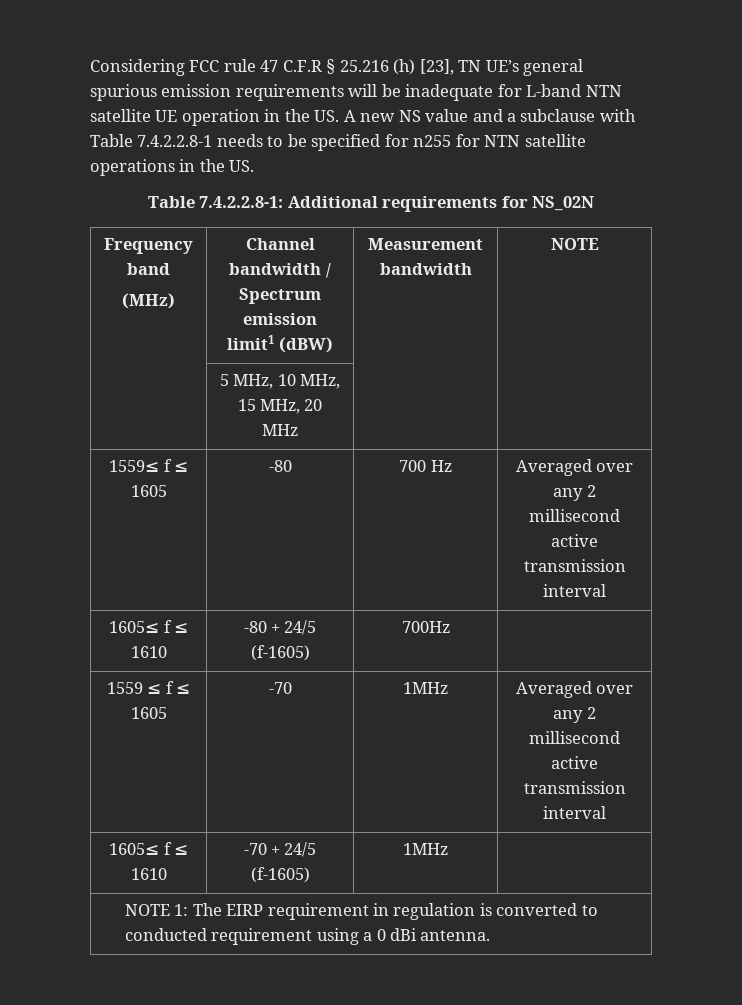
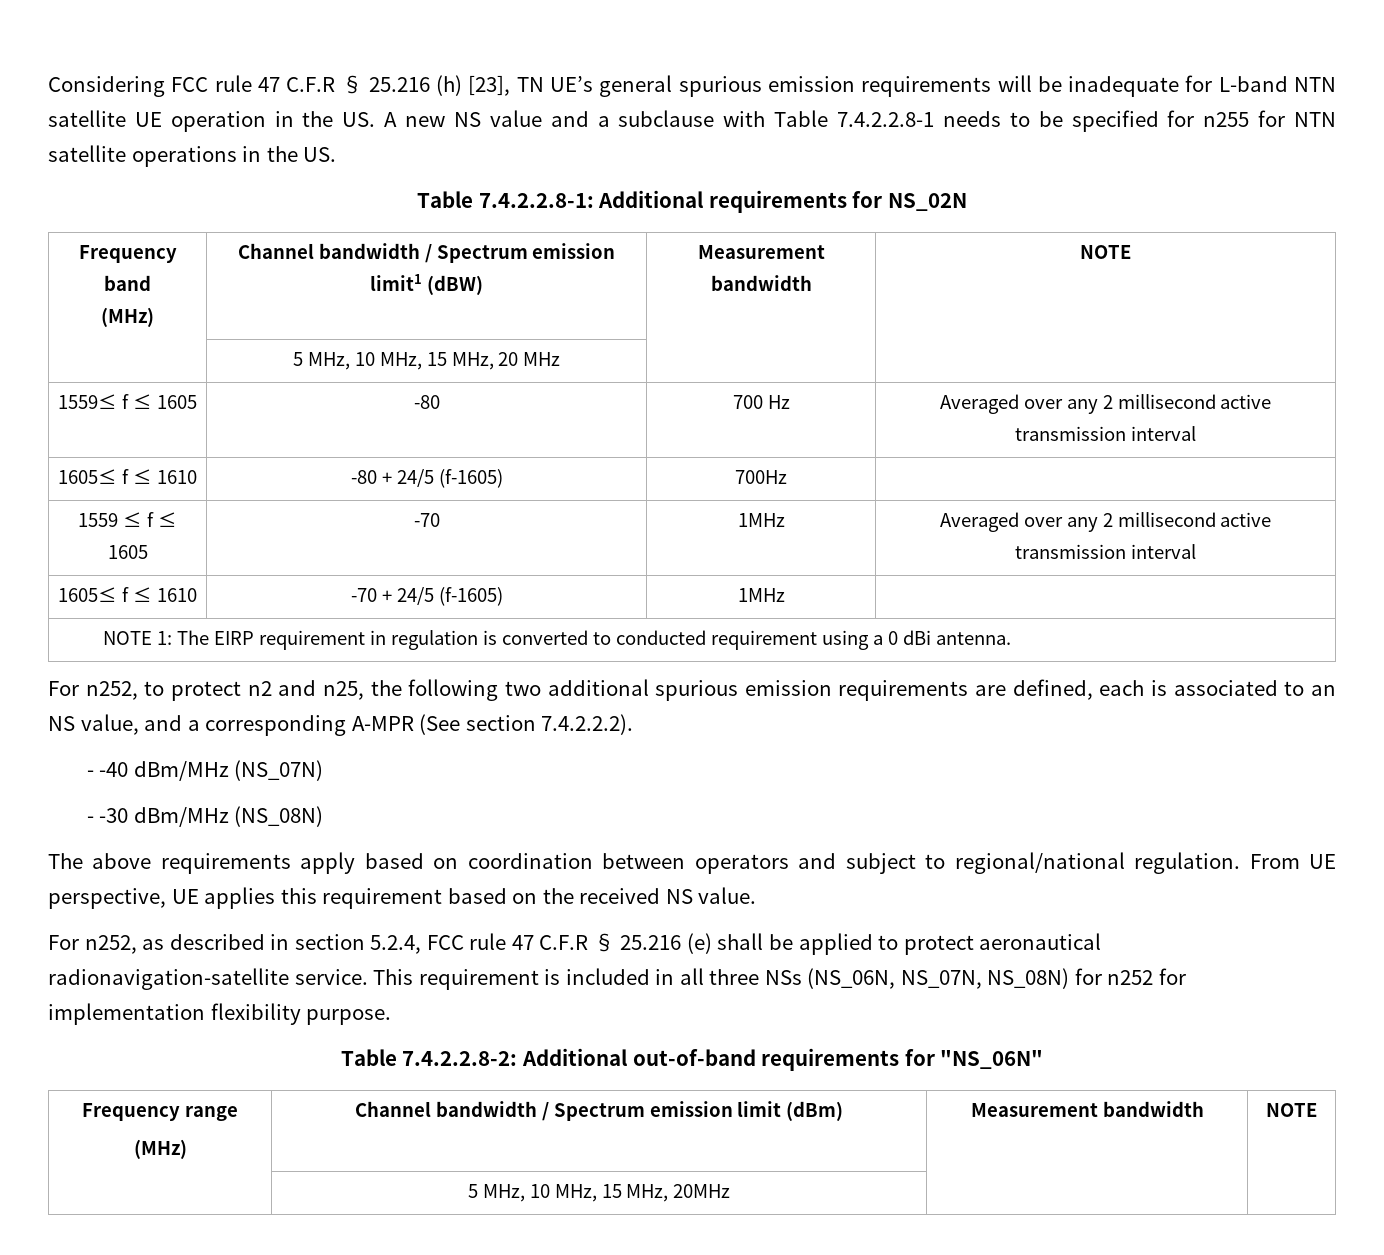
(491, 935) none -> [48,679,1337,701] [48,714,634,736] [86,760,324,781] [86,806,324,827] [48,852,1337,874] [48,887,757,909] [48,933,1102,955] [48,968,1187,990] [48,1003,392,1025] [340,1048,1044,1071] [82,1103,238,1121] [133,1139,187,1159] [354,1101,844,1121] [970,1101,1204,1117] [1266,1103,1317,1117] [467,1184,731,1202] // For n252, to protect n2 and n25, the following two additional spurious emission requirements are defined, each is associated to an NS value, and a corresponding A-MPR (See section 7.4.2.2.2). // - -40 dBm/MHz (NS_07N) // - -30 dBm/MHz (NS_08N) // The above requirements apply based on coordination between operators and subject to regional/national regulation. From UE perspective, UE applies this requirement based on the received NS value. // For n252, as described in section 5.2.4, FCC rule 47 C.F.R § 25.216 (e) shall be applied to protect aeronautical radionavigation-satellite service. This requirement is included in all three NSs (NS_06N, NS_07N, NS_08N) for n252 for implementation flexibility purpose. // Table 7.4.2.2.8-2: Additional out-of-band requirements for "NS_06N" // Frequency range // (MHz) | Channel bandwidth / Spectrum emission limit (dBm) | Measurement bandwidth | NOTE // | 5 MHz, 10 MHz, 15 MHz, 20MHz | |

